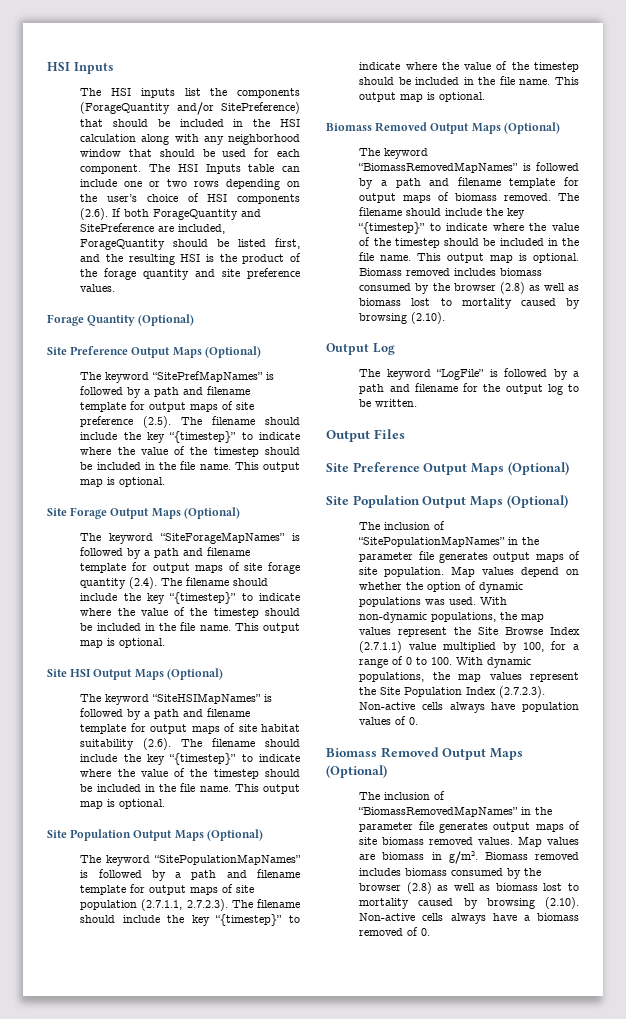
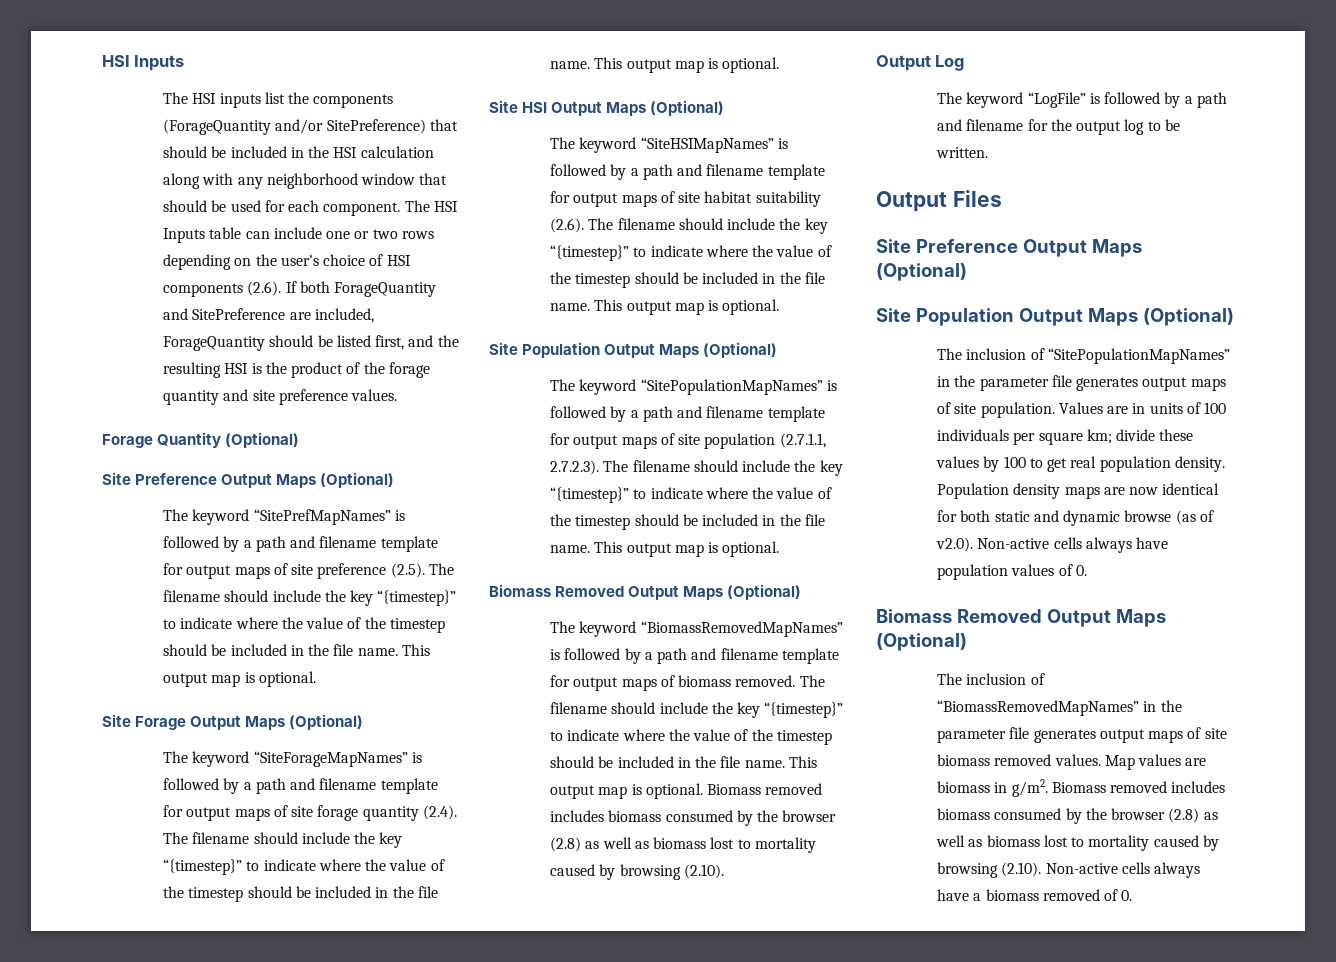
[451,566,579,577] [359,581,524,593] [359,597,508,607] [359,612,545,623] [359,627,580,637] [359,641,579,653] [359,656,532,668] [359,672,579,682] [359,686,546,698] Map values depend on whether the option of dynamic populations was used. With non-dynamic populations, the map values represent the Site Browse Index (2.7.1.1) value multiplied by 100, for a range of 0 to 100. With dynamic populations, the map values represent the Site Population Index (2.7.2.3). -> [1058,402,1227,414] [936,429,1194,445] [935,456,1226,472] [936,483,1220,499] [936,510,1215,526] [935,537,973,552] Values are in units of 100 individuals per square km; divide these values by 100 to get real population density. Population density maps are now identical for both static and dynamic browse (as of v2.0).

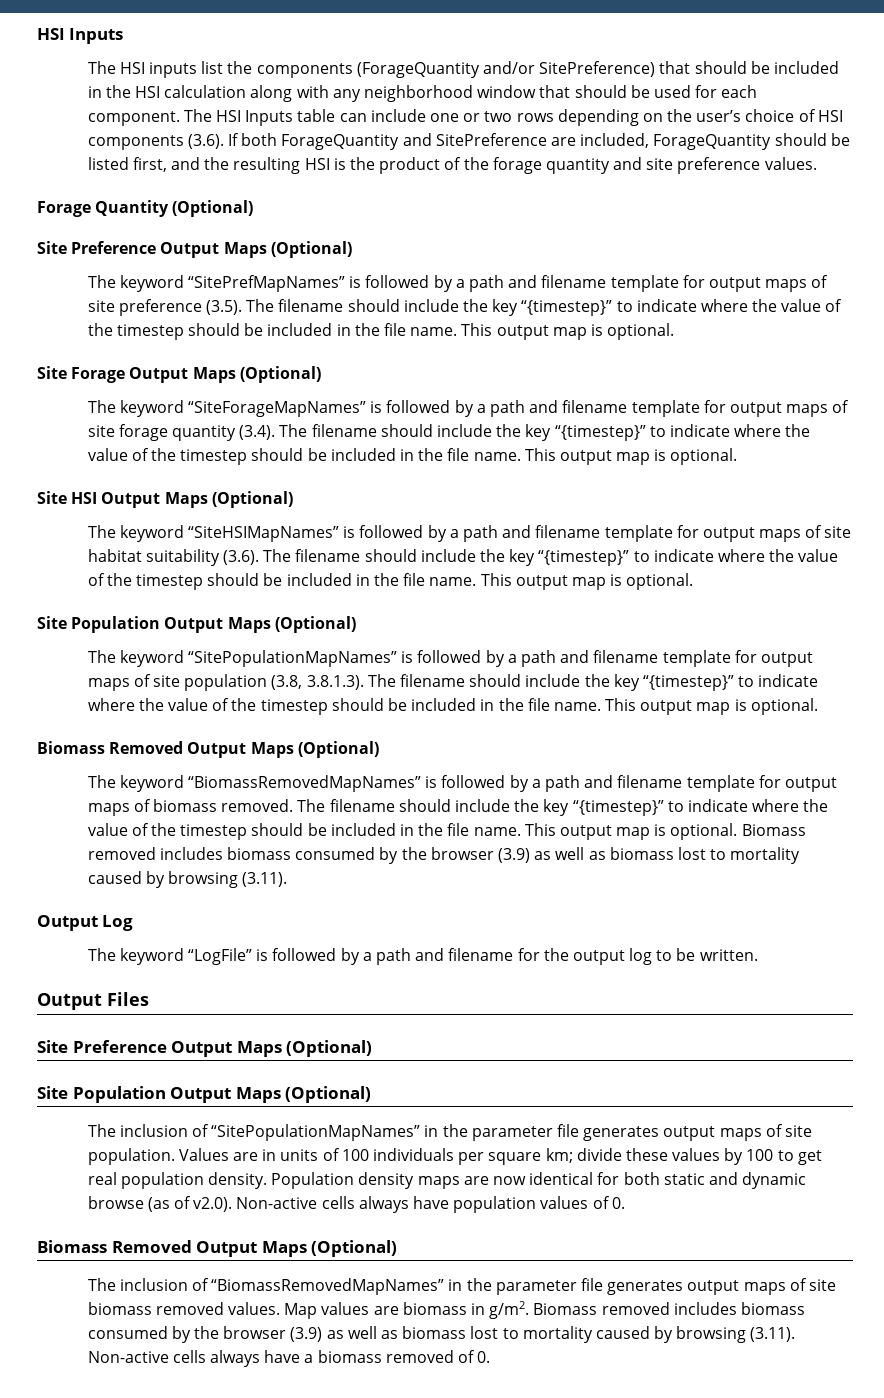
[247,281,282,296] (2.6). -> [187,134,224,149] (3.6).
[390,563,425,578] (2.5). -> [206,300,243,315] (3.5).
[423,805,458,820] (2.4). -> [239,425,276,440] (3.4).
[549,218,584,233] (2.6). -> [223,550,260,565] (3.6).
[779,433,826,448] [549,460,599,475] (2.7.1.1, 2.7.2.3). -> [271,675,364,690] (3.8, 3.8.1.3).
[549,837,581,852] (2.8) -> [497,848,530,863] (3.9)
[683,864,724,879] (2.10). -> [242,872,288,887] (3.11).
[1168,808,1200,823] (2.8) -> [290,1327,323,1342] (3.9)
[1001,862,1042,877] (2.10). -> [750,1327,796,1342] (3.11).

